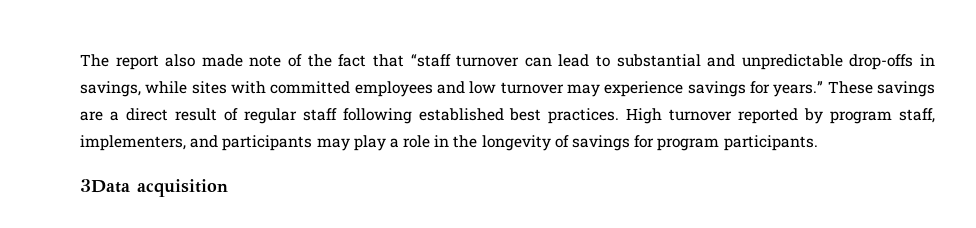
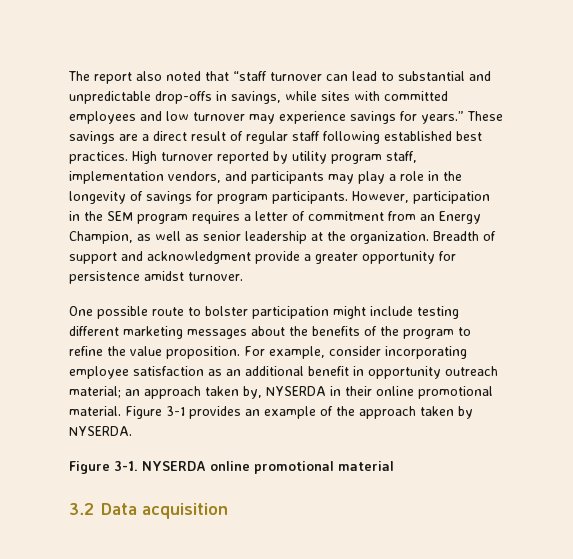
[201,54,367,67] made note of the fact -> [166,71,201,81] noted
(824, 116) none -> [292,151,327,164] utility
[80,135,186,151] implementers, -> [69,171,221,184] implementation vendors,
[80,179,130,193] // 3Data -> [352,191,490,204] [69,211,481,224] [69,231,496,244] [69,251,456,264] [69,271,243,284] [69,306,459,319] [69,326,471,339] [69,346,467,359] [69,366,498,379] [69,386,493,399] [69,406,473,419] [69,426,132,436] [69,461,394,474] [69,503,137,515] However, participation in the SEM program requires a letter of commitment from an Energy Champion, as well as senior leadership at the organization. Breadth of support and acknowledgment provide a greater opportunity for persistence amidst turnover. // One possible route to bolster participation might include testing different marketing messages about the benefits of the program to refine the value proposition. For example, consider incorporating employee satisfaction as an additional benefit in opportunity outreach material; an approach taken by, NYSERDA in their online promotional material. Figure 3-1 provides an example of the approach taken by NYSERDA. // Figure 3-1. NYSERDA online promotional material // 3.2 Data

